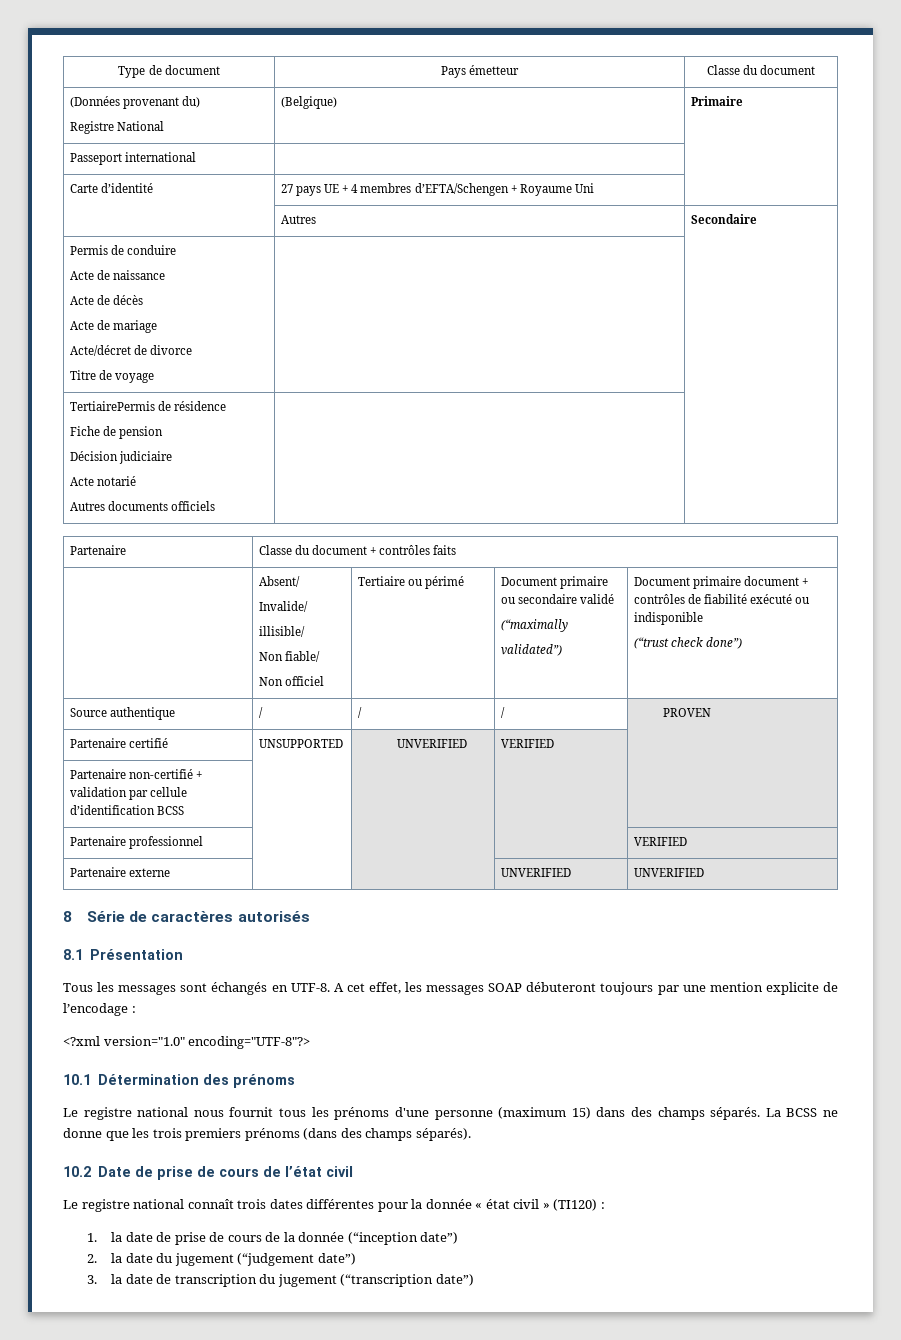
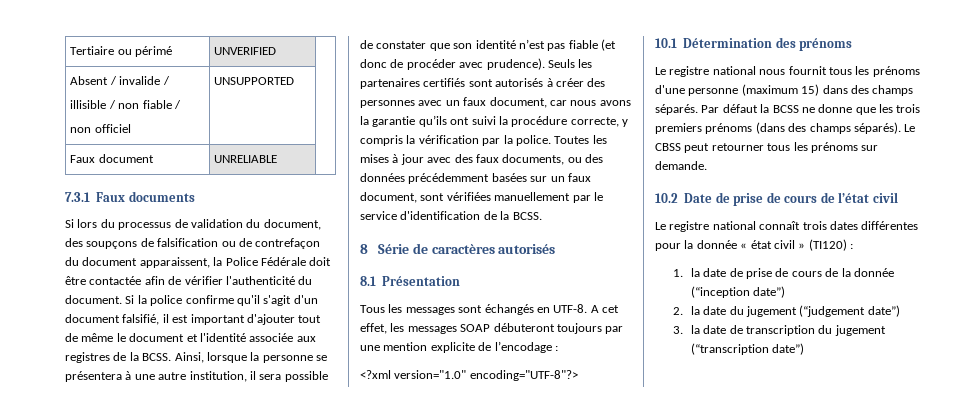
[118,65,220,78] [440,65,520,78] [706,65,816,75] [69,96,201,109] [69,121,165,134] [280,96,337,109] [690,96,743,106] [69,152,197,165] [69,183,154,193] [280,183,594,196] [280,215,316,224] [690,214,757,224] [69,245,177,255] [69,270,166,280] [69,295,144,305] [69,320,158,333] [69,345,193,356] [69,370,155,383] [69,401,227,411] [69,426,164,439] [69,451,173,464] [69,476,137,486] [69,501,216,511] [69,545,126,555] [258,545,457,555] [258,576,300,587] [258,601,308,612] [258,626,305,637] [258,651,321,662] [258,676,325,686] [357,576,465,589] [500,576,609,589] [500,594,615,604] [500,619,568,632] [500,644,562,656] [633,576,809,589] [633,594,811,604] [633,612,703,625] [633,637,743,649] [69,707,176,720] [258,707,263,718] [357,707,362,718] [500,707,505,718] [662,708,711,717] [69,738,169,748] [258,739,343,748] [396,739,467,748] [500,739,554,748] [69,769,203,779] [69,787,188,800] [69,805,185,815] [69,836,204,849] [633,837,687,846] [69,867,171,877] [500,868,571,877] [633,868,704,877] Type de document | Pays émetteur | Classe du document // (Données provenant du) // Registre National | (Belgique) | Primaire // Passeport international | | // Carte d’identité | 27 pays UE + 4 membres d’EFTA/Schengen + Royaume Uni | // | Autres | Secondaire // Permis de conduire // Acte de naissance // Acte de décès // Acte de mariage // Acte/décret de divorce // Titre de voyage | | // TertiairePermis de résidence // Fiche de pension // Décision judiciaire // Acte notarié // Autres documents officiels | | // Partenaire | Classe du document + contrôles faits // | Absent/ // Invalide/ // illisible/ // Non fiable/ // Non officiel | Tertiaire ou périmé | Document primaire ou secondaire validé // (“maximally // validated”) | Document primaire document + contrôles de fiabilité exécuté ou indisponible // (“trust check done”) // Source authentique | / | / | / | PROVEN // Partenaire certifié | UNSUPPORTED | UNVERIFIED | VERIFIED | // Partenaire non-certifié + validation par cellule d’identification BCSS | | | | // Partenaire professionnel | | | | VERIFIED // Partenaire externe | | | UNVERIFIED | UNVERIFIED -> [70,46,173,57] [214,47,277,55] [70,76,170,85] [70,100,181,109] [70,124,131,133] [214,77,295,85] [70,154,154,163] [214,155,278,163] [65,191,195,202] [65,219,321,230] [65,238,321,249] [65,257,332,268] [65,276,313,285] [65,295,318,306] [65,314,322,325] [65,333,316,342] [65,352,327,363] [65,371,328,382] [360,39,616,51] [360,58,593,70] [360,78,606,89] [360,97,631,108] [360,115,628,127] [360,135,607,146] [360,154,603,165] [360,173,591,184] [360,192,603,203] [360,211,542,220] Tertiaire ou périmé | UNVERIFIED | // Absent / invalide / // illisible / non fiable / // non officiel | UNSUPPORTED | // Faux document | UNRELIABLE | // 7.3.1 Faux documents // Si lors du processus de validation du document, des soupçons de falsification ou de contrefaçon du document apparaissent, la Police Fédérale doit être contactée afin de vérifier l'authenticité du document. Si la police confirme qu'il s'agit d'un document falsifié, il est important d'ajouter tout de même le document et l'identité associée aux registres de la BCSS. Ainsi, lorsque la personne se présentera à une autre institution, il sera possible de constater que son identité n’est pas fiable (et donc de procéder avec prudence). Seuls les partenaires certifiés sont autorisés à créer des personnes avec un faux document, car nous avons la garantie qu’ils ont suivi la procédure correcte, y compris la vérification par la police. Toutes les mises à jour avec des faux documents, ou des données précédemment basées sur un faux document, sont vérifiées manuellement par le service d'identification de la BCSS.
[765,1108,781,1117] La -> [701,104,770,113] Par défaut la
(471, 1134) none -> [904,124,916,132] [655,142,879,153] [655,161,707,170] Le CBSS peut retourner tous les prénoms sur demande.

